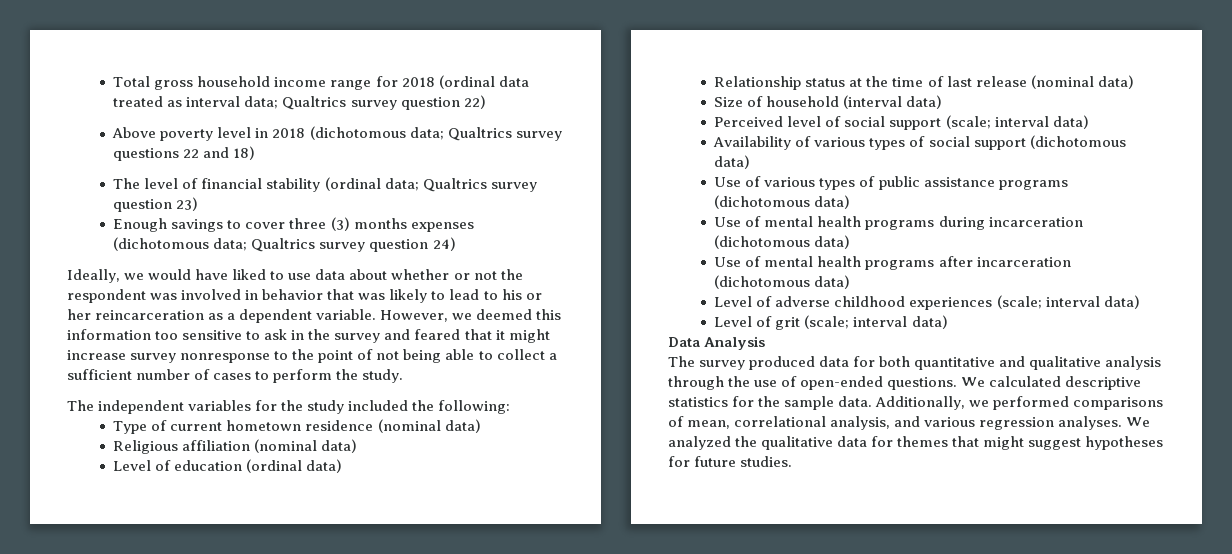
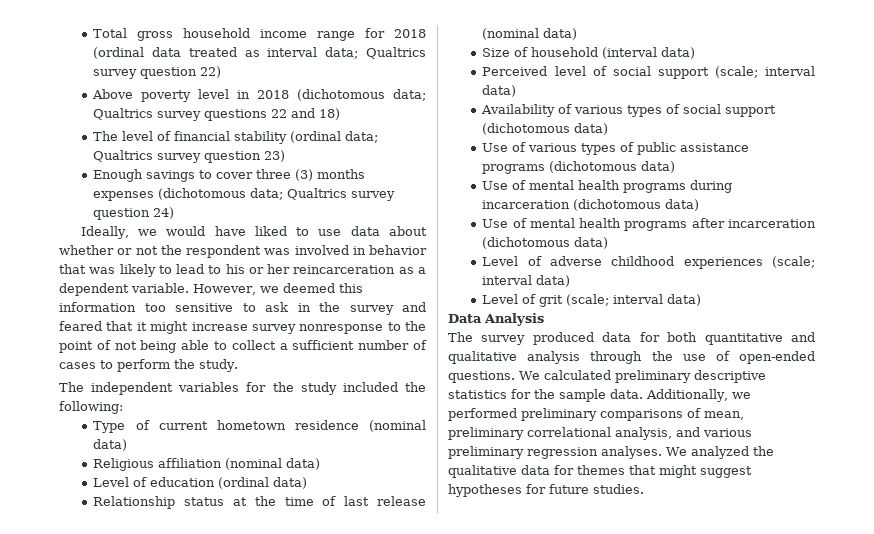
(1062, 381) none -> [614,370,691,383] preliminary
(1070, 403) none -> [521,408,597,421] preliminary
(731, 424) none -> [448,427,524,440] preliminary
(976, 422) none -> [448,446,524,459] preliminary

